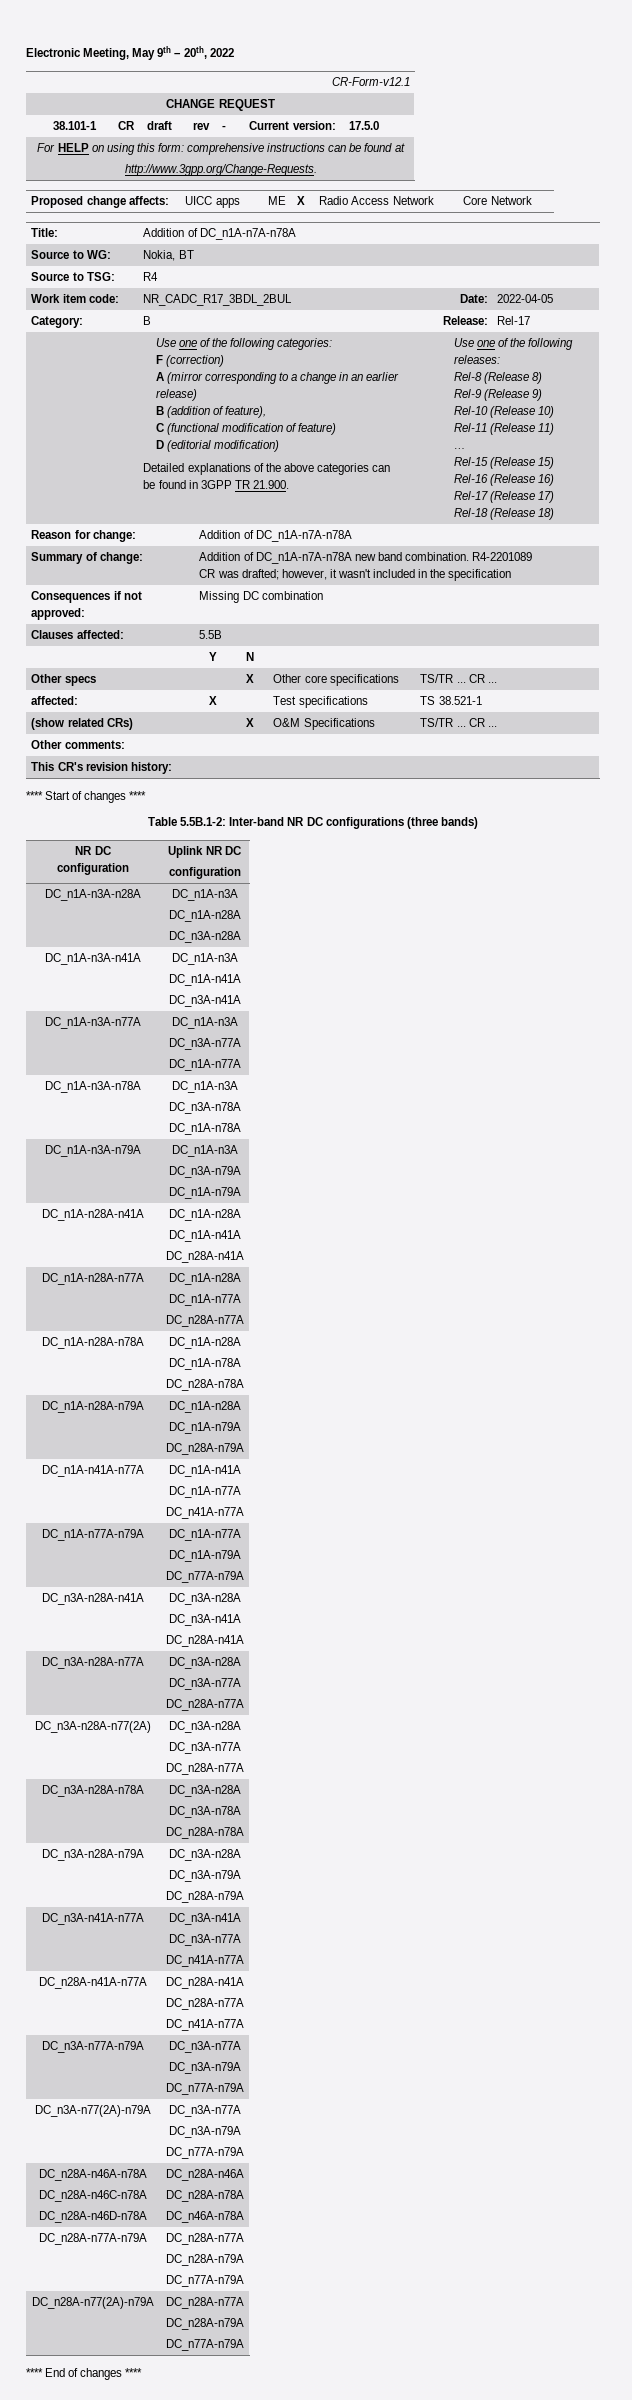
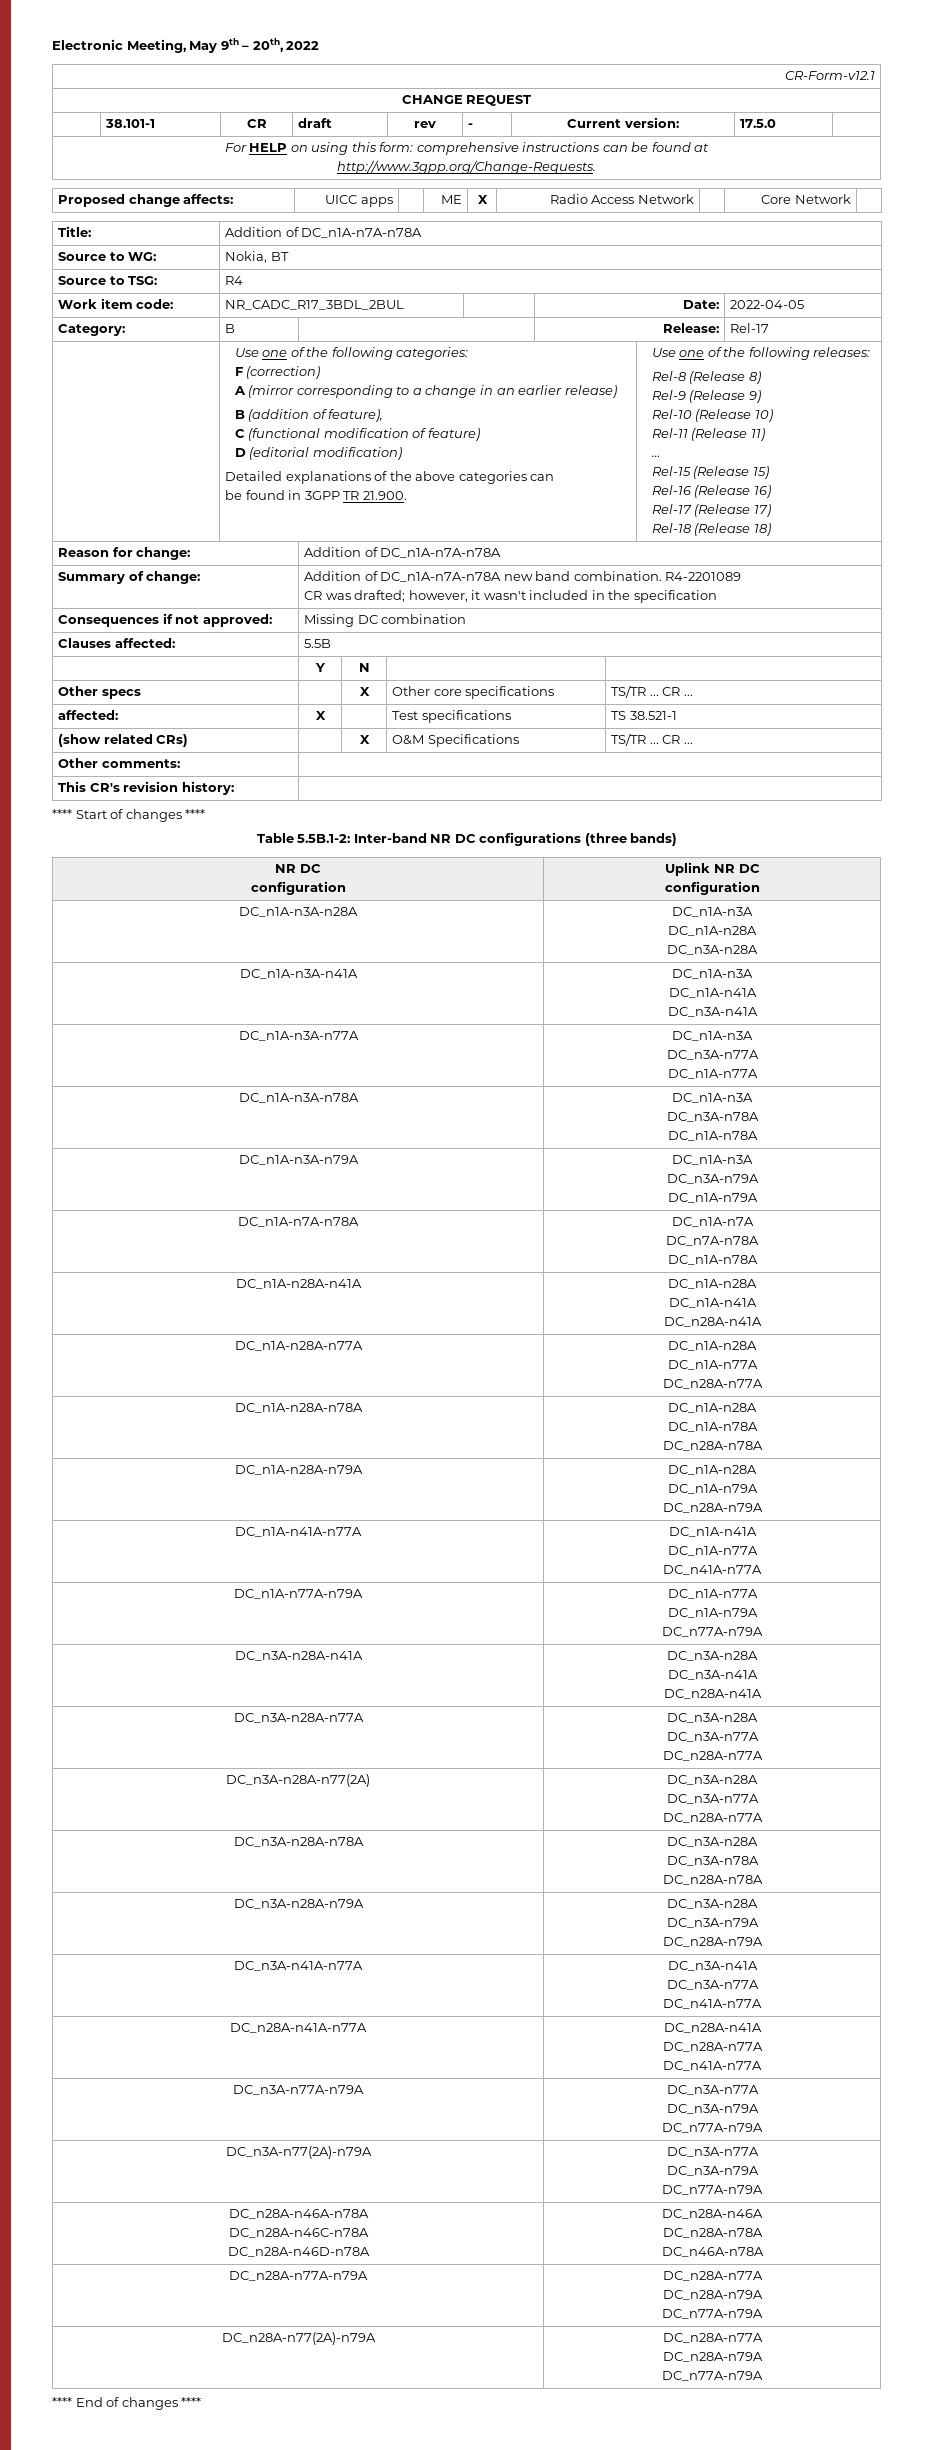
(241, 1193) none -> [238,1217,359,1227] [671,1217,754,1227] [666,1236,759,1246] [667,1255,758,1265] // DC_n1A-n7A-n78A | DC_n1A-n7A // DC_n7A-n78A // DC_n1A-n78A

